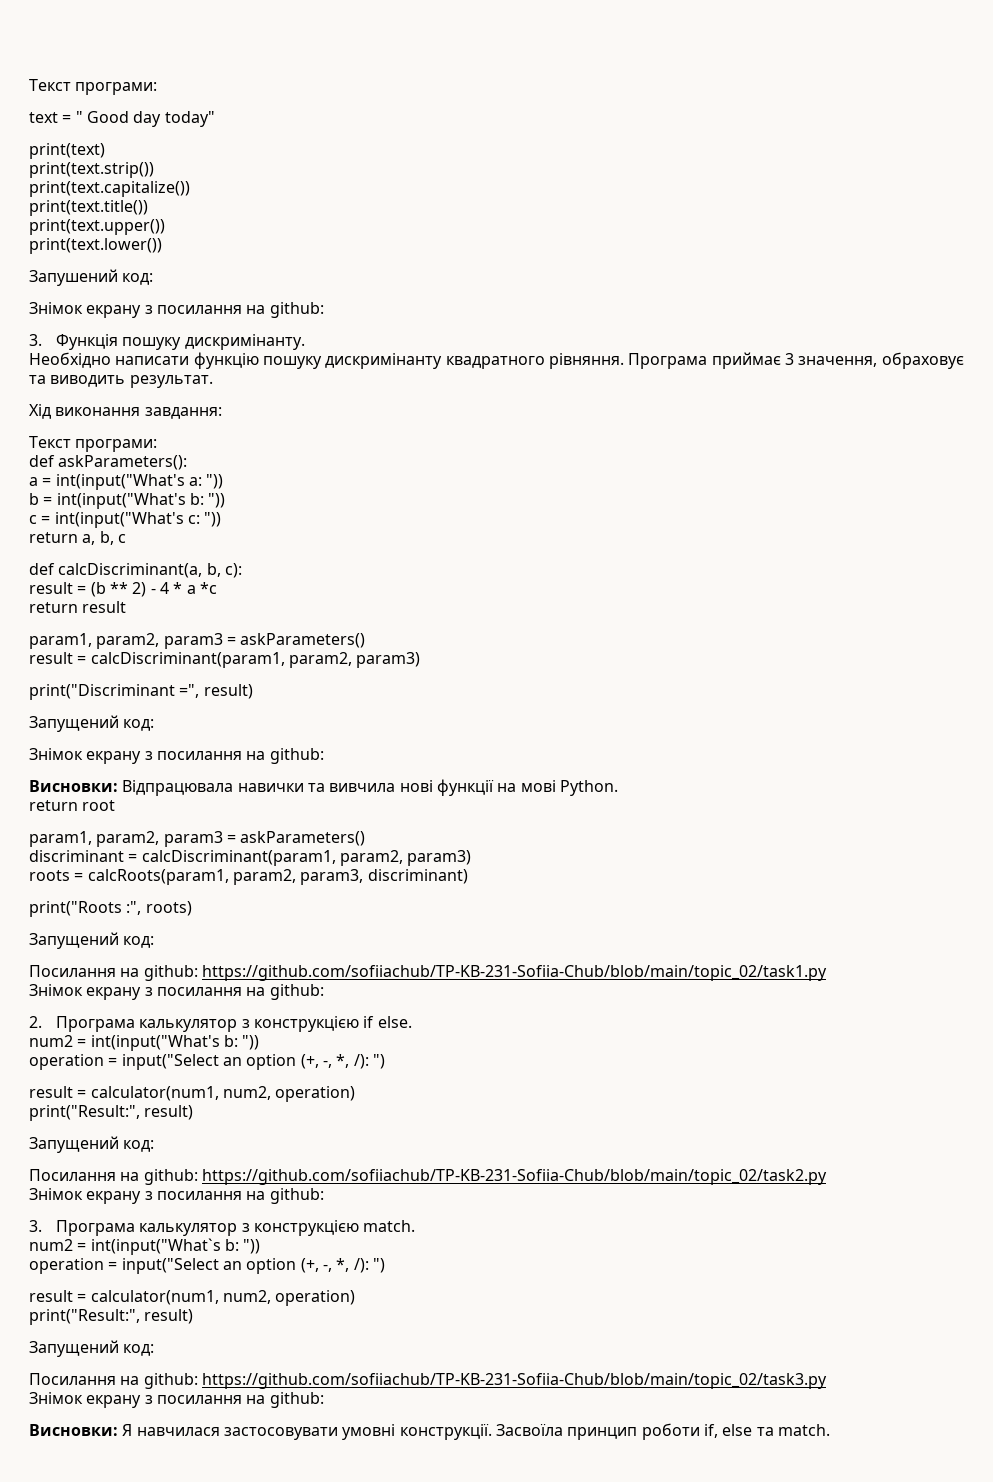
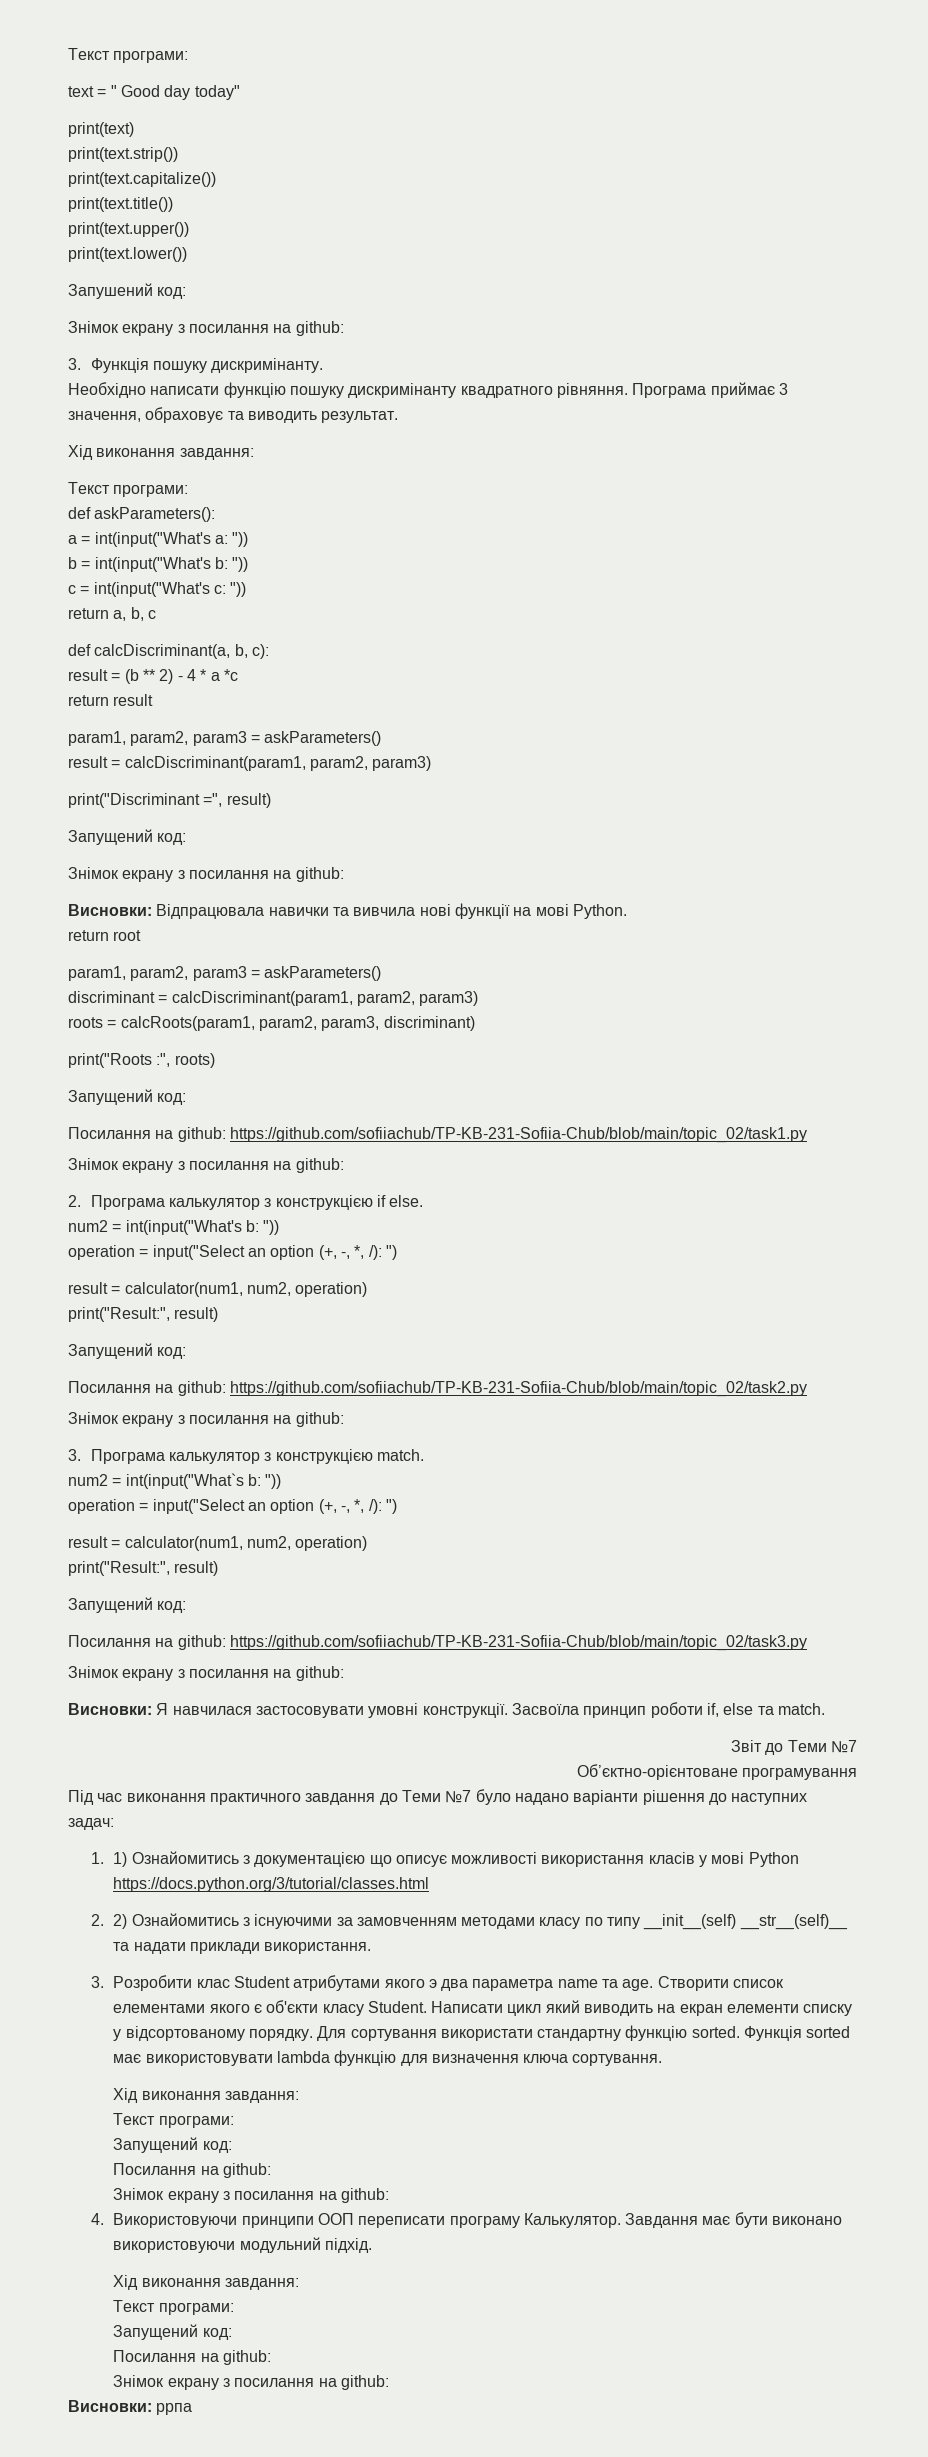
(830, 1430) none -> [731,1740,858,1755] [576,1764,858,1780] [68,1789,808,1805] [68,1818,114,1830] [90,1851,799,1867] [113,1877,430,1892] [90,1913,848,1930] [113,1942,372,1954] [90,1975,785,1991] [113,2000,853,2016] [113,2025,851,2041] [113,2050,663,2066] [113,2088,299,2103] [113,2113,234,2128] [113,2137,232,2153] [113,2163,271,2178] [113,2188,389,2203] [90,2212,843,2228] [113,2237,372,2253] [113,2275,299,2290] [113,2300,234,2315] [113,2324,232,2340] [113,2350,271,2365] [113,2375,389,2390] [68,2400,193,2415] // Звіт до Теми №7 // Об’єктно-орієнтоване програмування // Під час виконання практичного завдання до Теми №7 було надано варіанти рішення до наступних задач: // 1. 1) Ознайомитись з документацією що описує можливості використання класів у мові Python https://docs.python.org/3/tutorial/classes.html // 2. 2) Ознайомитись з існуючими за замовченням методами класу по типу __init__(self) __str__(self)__ та надати приклади використання. // 3. Розробити клас Student атрибутами якого э два параметра name та age. Створити список елементами якого є об'єкти класу Student. Написати цикл який виводить на екран елементи списку у відсортованому порядку. Для сортування використати стандартну функцію sorted. Функція sorted має використовувати lambda функцію для визначення ключа сортування. // Хід виконання завдання: // Текст програми: // Запущений код: // Посилання на github: // Знімок екрану з посилання на github: // 4. Використовуючи принципи ООП переписати програму Калькулятор. Завдання має бути виконано використовуючи модульний підхід. // Хід виконання завдання: // Текст програми: // Запущений код: // Посилання на github: // Знімок екрану з посилання на github: // Висновки: ррпа

